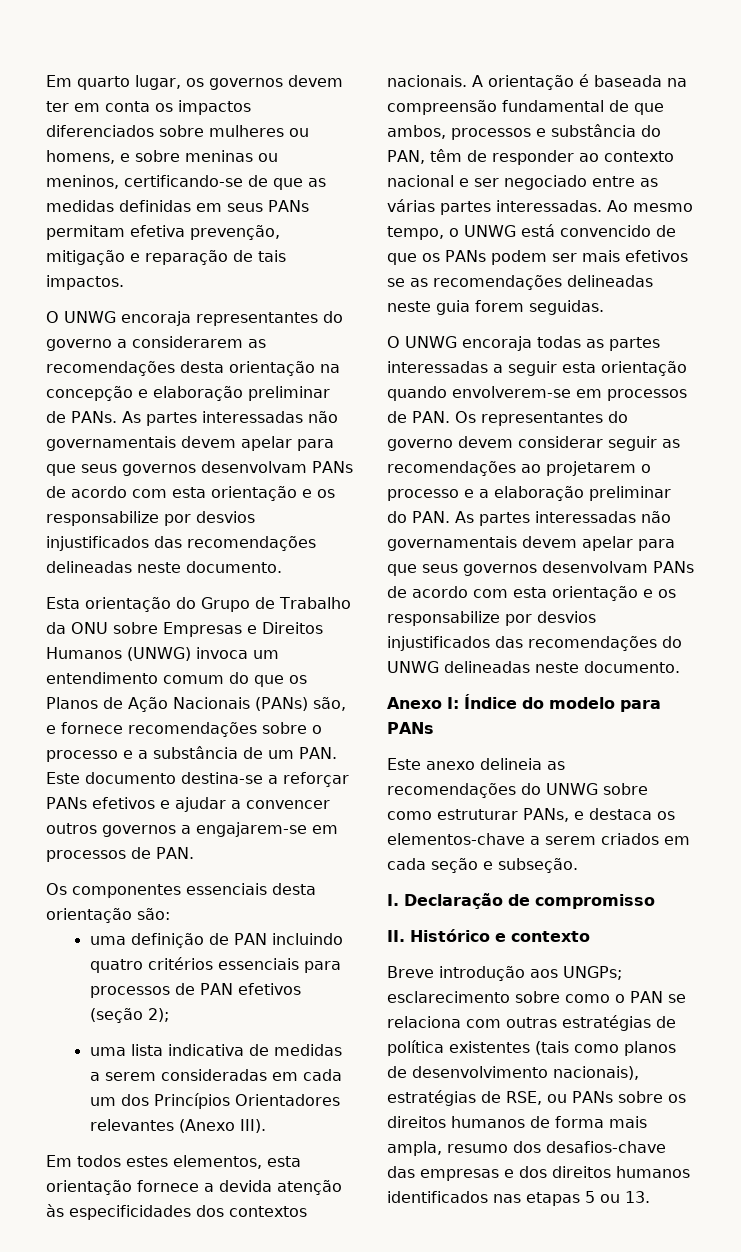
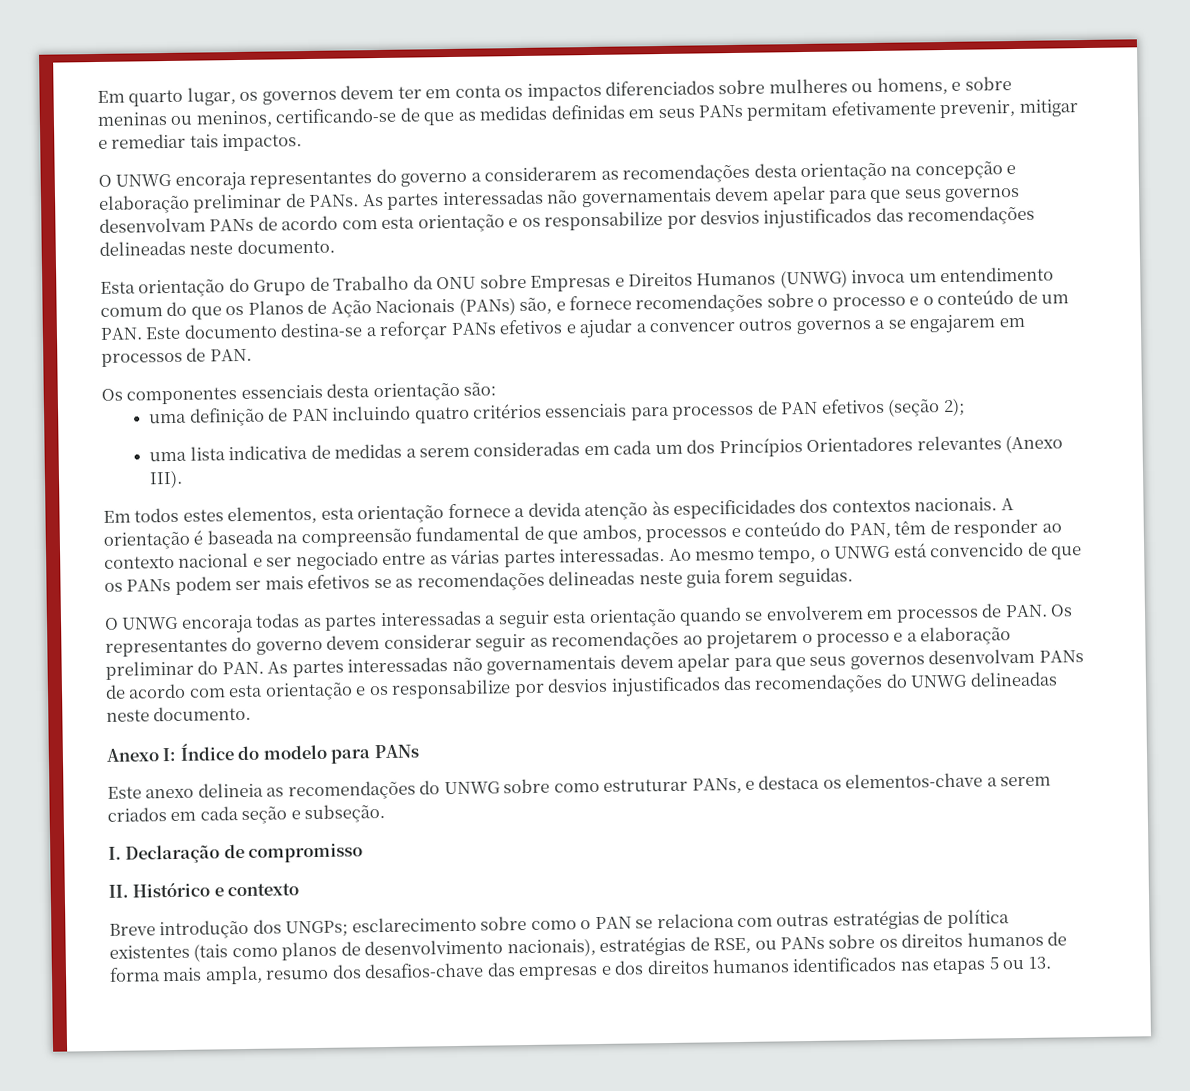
[130,225,280,240] [46,250,253,265] efetiva prevenção, mitigação e reparação de -> [830,99,1078,119] [98,133,187,149] efetivamente prevenir, mitigar e remediar
[138,746,238,759] a substância -> [922,290,1015,306] o conteúdo
[196,822,307,837] engajarem-se -> [887,314,997,334] se engajarem
[551,124,636,137] substância -> [744,521,822,537] conteúdo
[452,386,571,398] envolverem-se -> [744,605,864,621] se envolverem
[530,969,558,978] aos -> [252,919,282,934] dos

